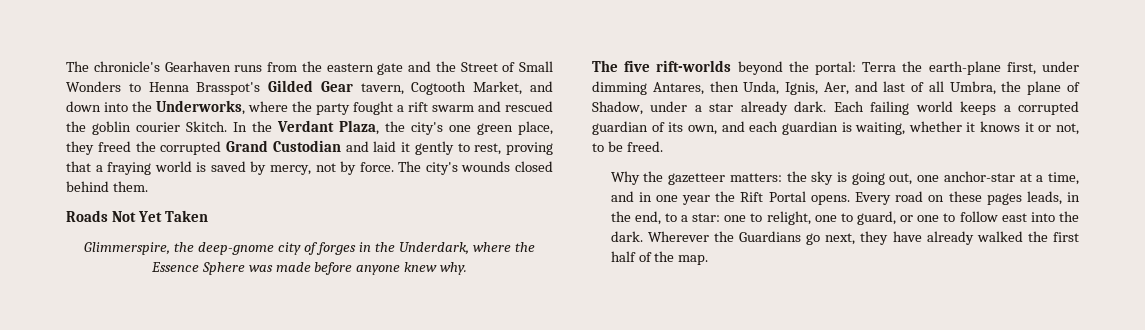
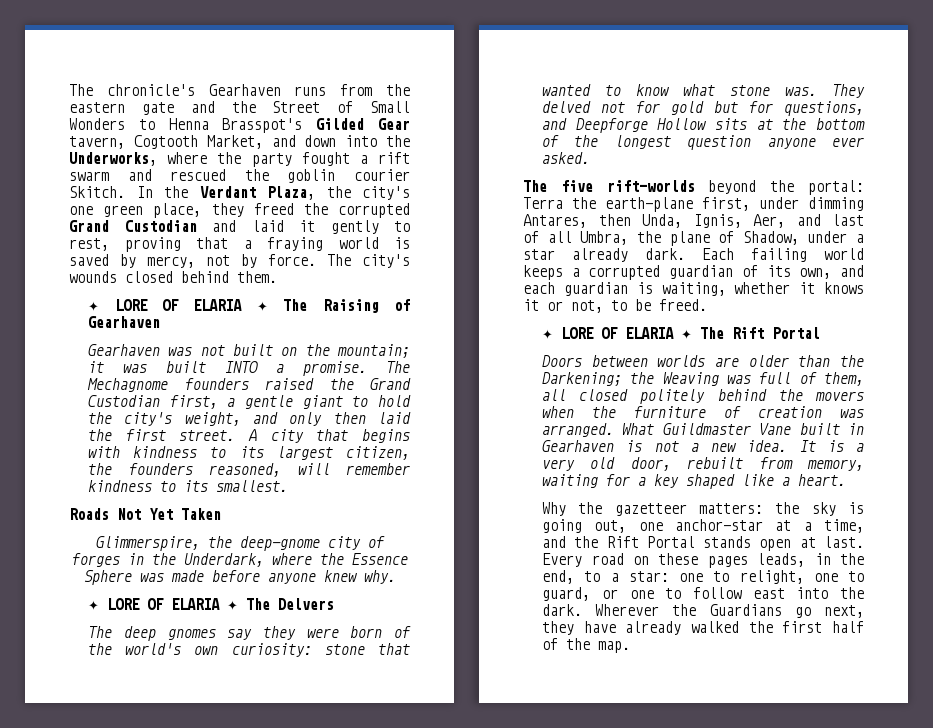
(148, 186) none -> [88,299,410,313] [88,316,161,328] [88,344,411,358] [88,361,410,376] [87,378,411,392] [88,395,411,409] [88,412,411,426] [88,429,410,443] [88,446,410,460] [88,463,410,477] [88,480,289,492] // ✦ LORE OF ELARIA ✦ The Raising of Gearhaven // Gearhaven was not built on the mountain; it was built INTO a promise. The Mechagnome founders raised the Grand Custodian first, a gentle giant to hold the city's weight, and only then laid the first street. A city that begins with kindness to its largest citizen, the founders reasoned, will remember kindness to its smallest.
(468, 268) none -> [88,598,335,611] [88,626,411,641] [88,643,410,657] [542,84,865,98] [542,101,864,116] [542,118,865,133] [542,135,864,150] [542,152,591,164] // ✦ LORE OF ELARIA ✦ The Delvers // The deep gnomes say they were born of the world's own curiosity: stone that wanted to know what stone was. They delved not for gold but for questions, and Deepforge Hollow sits at the bottom of the longest question anyone ever asked.
(663, 146) none -> [542,327,821,340] [542,355,864,367] [542,372,864,386] [542,389,864,404] [542,406,864,418] [542,423,864,437] [542,440,864,452] [542,457,864,471] [542,474,847,489] // ✦ LORE OF ELARIA ✦ The Rift Portal // Doors between worlds are older than the Darkening; the Weaving was full of them, all closed politely behind the movers when the furniture of creation was arranged. What Guildmaster Vane built in Gearhaven is not a new idea. It is a very old door, rebuilt from memory, waiting for a key shaped like a heart.
[638,191,850,205] in one year the Rift Portal opens. -> [574,536,864,551] the Rift Portal stands open at last.

